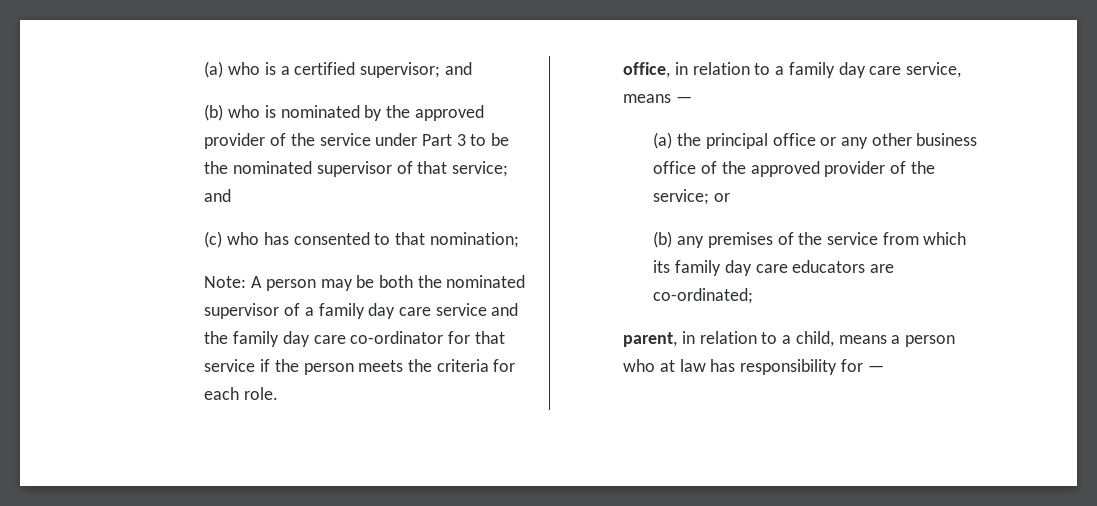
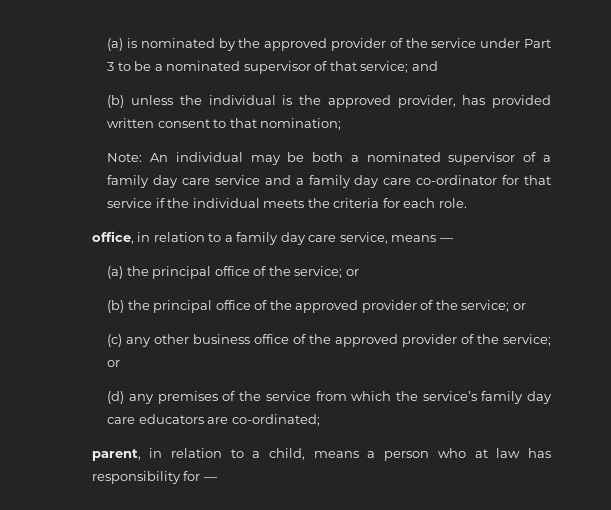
[204,61,472,78] [204,104,261,121] (a) who is a certified supervisor; and // (b) who -> [107,38,124,51] (a)
[204,161,229,174] the -> [154,64,163,71] a
[204,231,370,248] (c) who has consented -> [107,95,551,108] [107,118,210,128] (b) unless the individual is the approved provider, has provided written consent
[251,276,316,291] A person -> [150,152,243,162] An individual
[417,275,442,288] the -> [350,155,359,162] a
[204,331,229,344] the -> [295,178,304,185] a
[303,363,354,375] person -> [192,198,260,208] individual
[820,137,837,146] or -> [253,266,359,278] [107,300,526,313] [107,334,123,347] of the service; or // (b) the principal office of the approved provider of the service; or // (c)
[653,231,673,248] (b) -> [107,391,125,404] (d)
[653,260,671,273] its -> [395,391,477,401] the service’s

